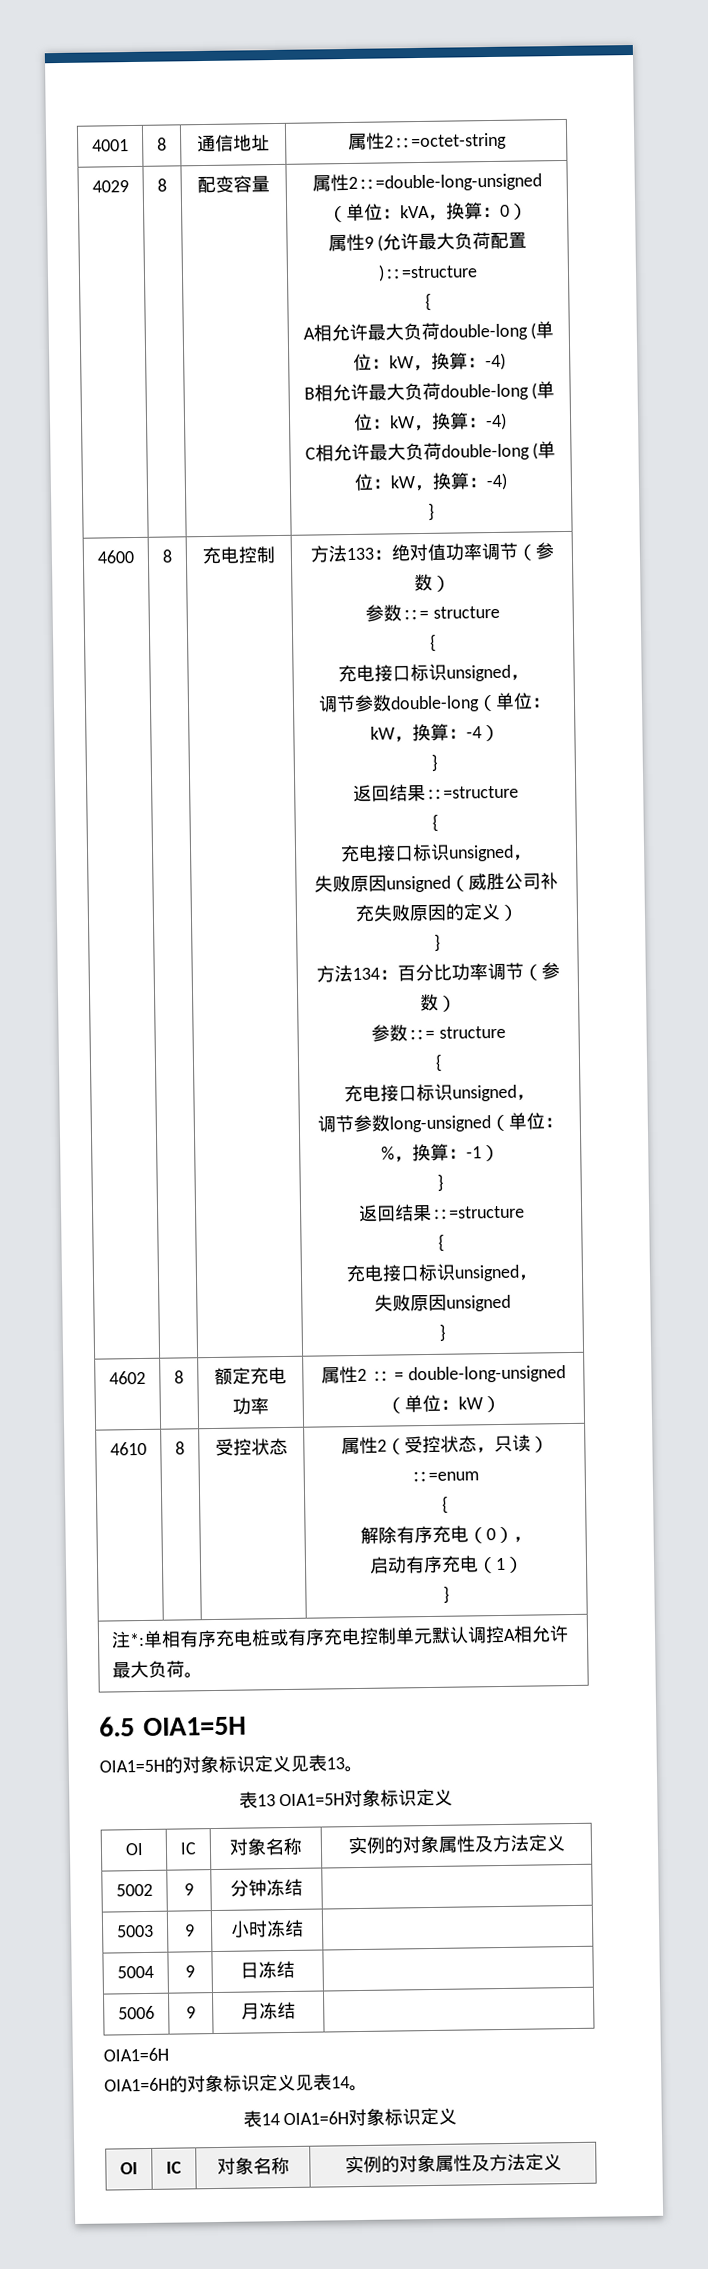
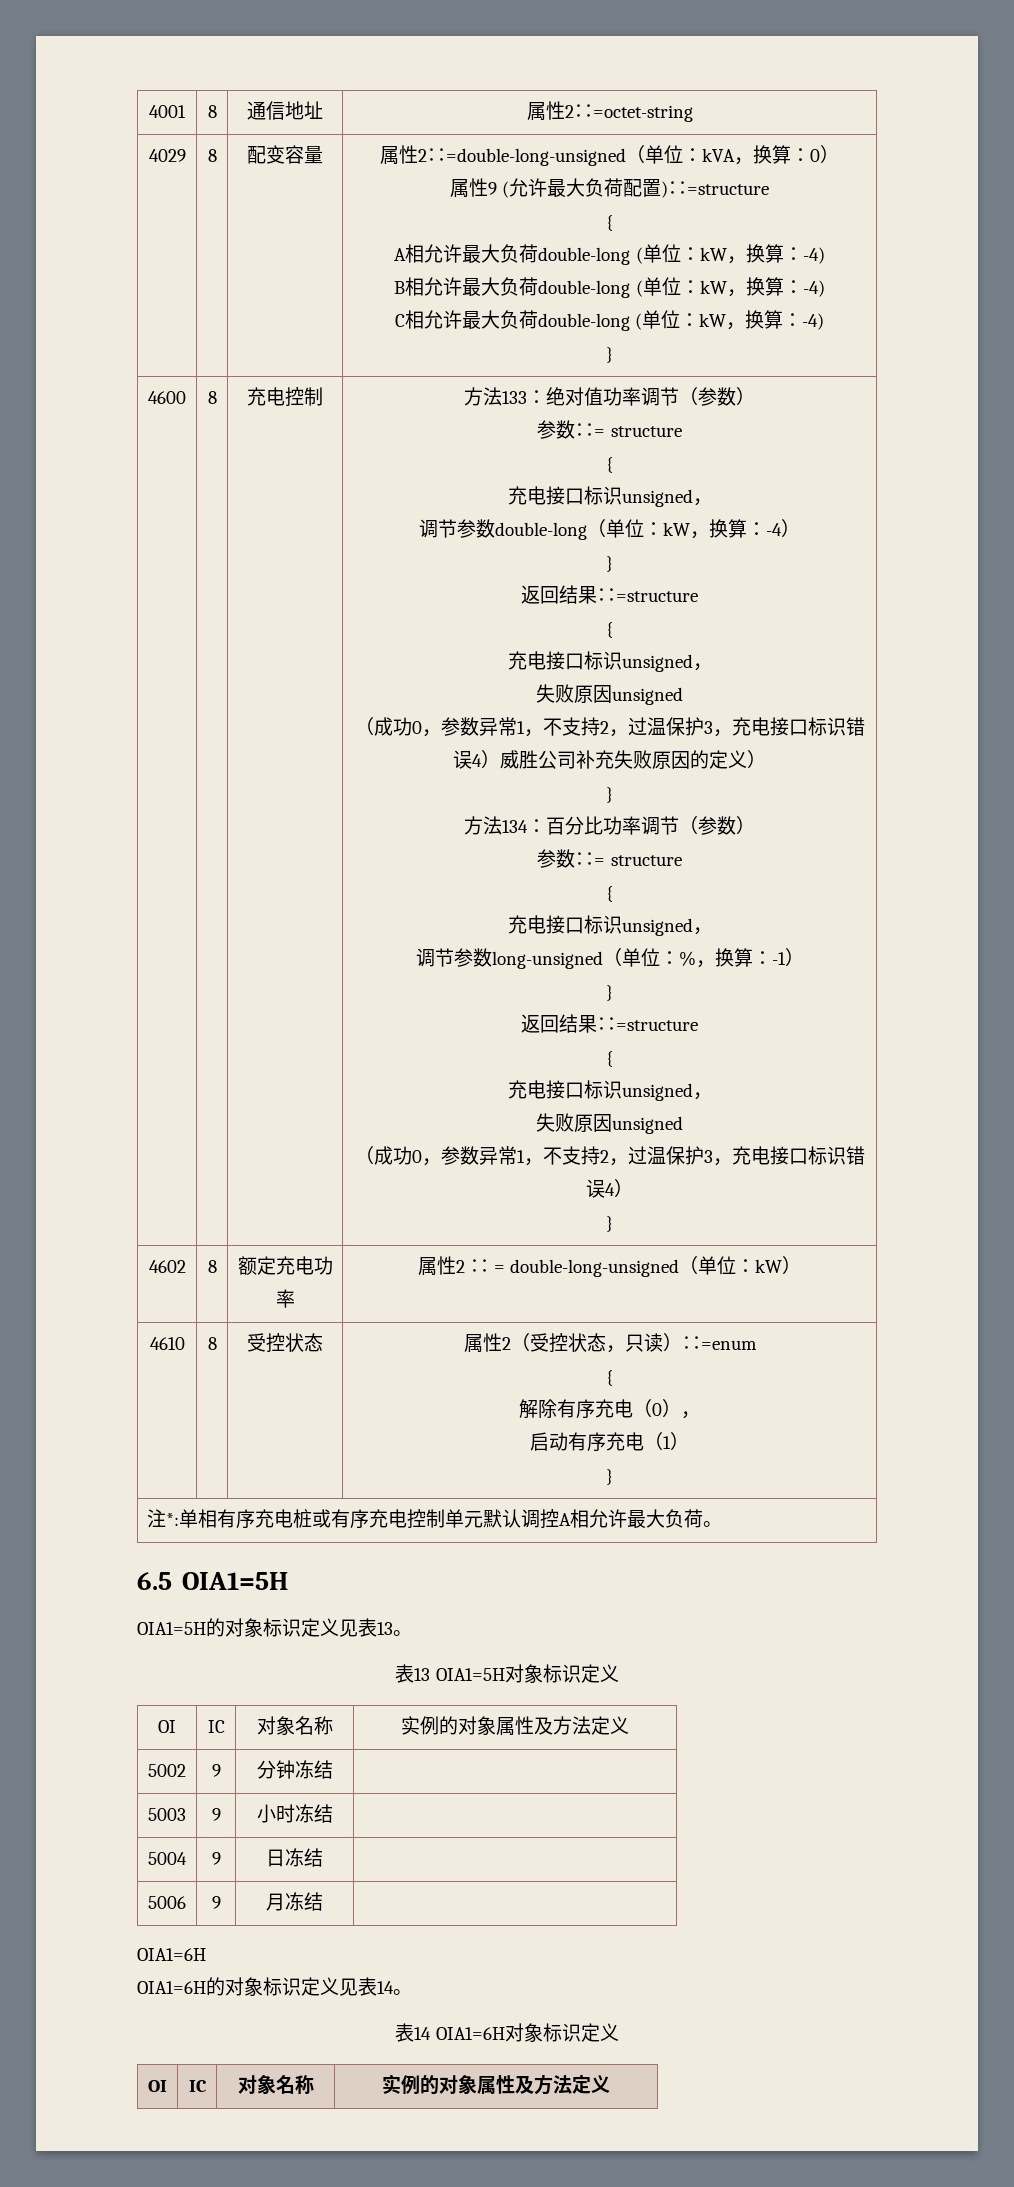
[450,875,469,892] （ -> [354,717,865,737] [453,750,500,769] // （成功0，参数异常1，不支持2，过温保护3，充电接口标识错误4）
(511, 1303) none -> [354,1146,865,1166] [586,1179,633,1198] // （成功0，参数异常1，不支持2，过温保护3，充电接口标识错误4）

